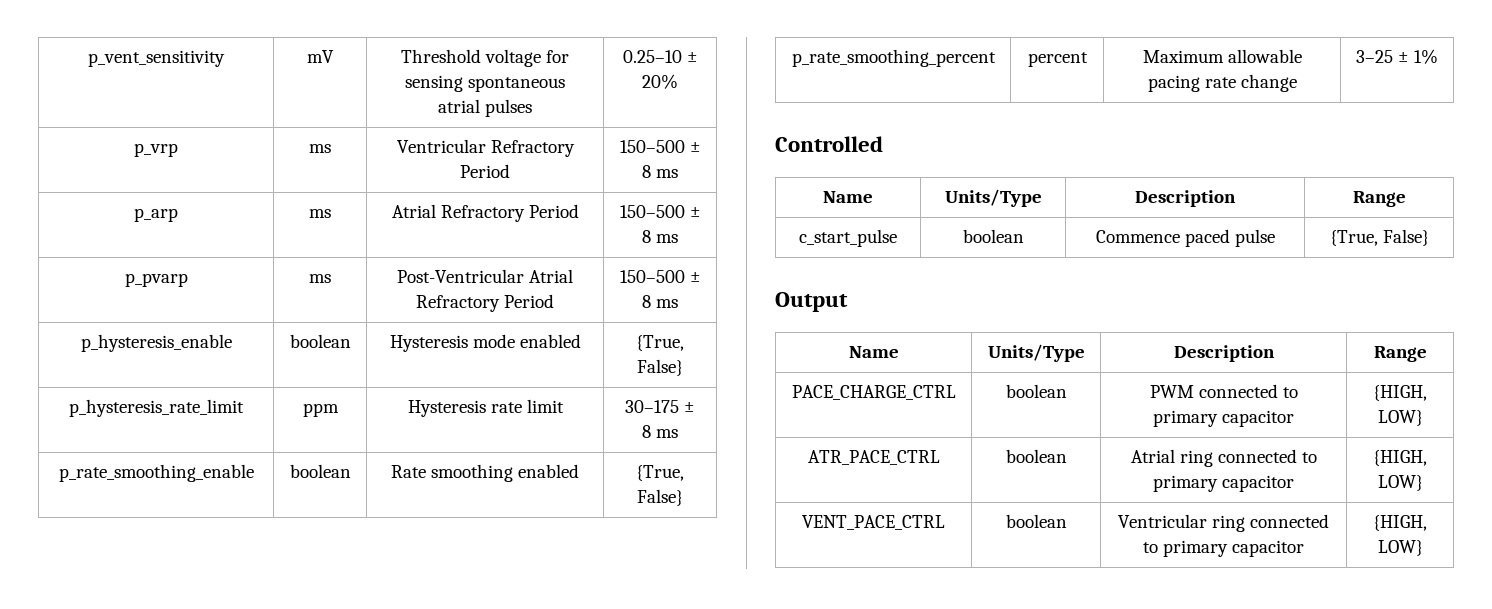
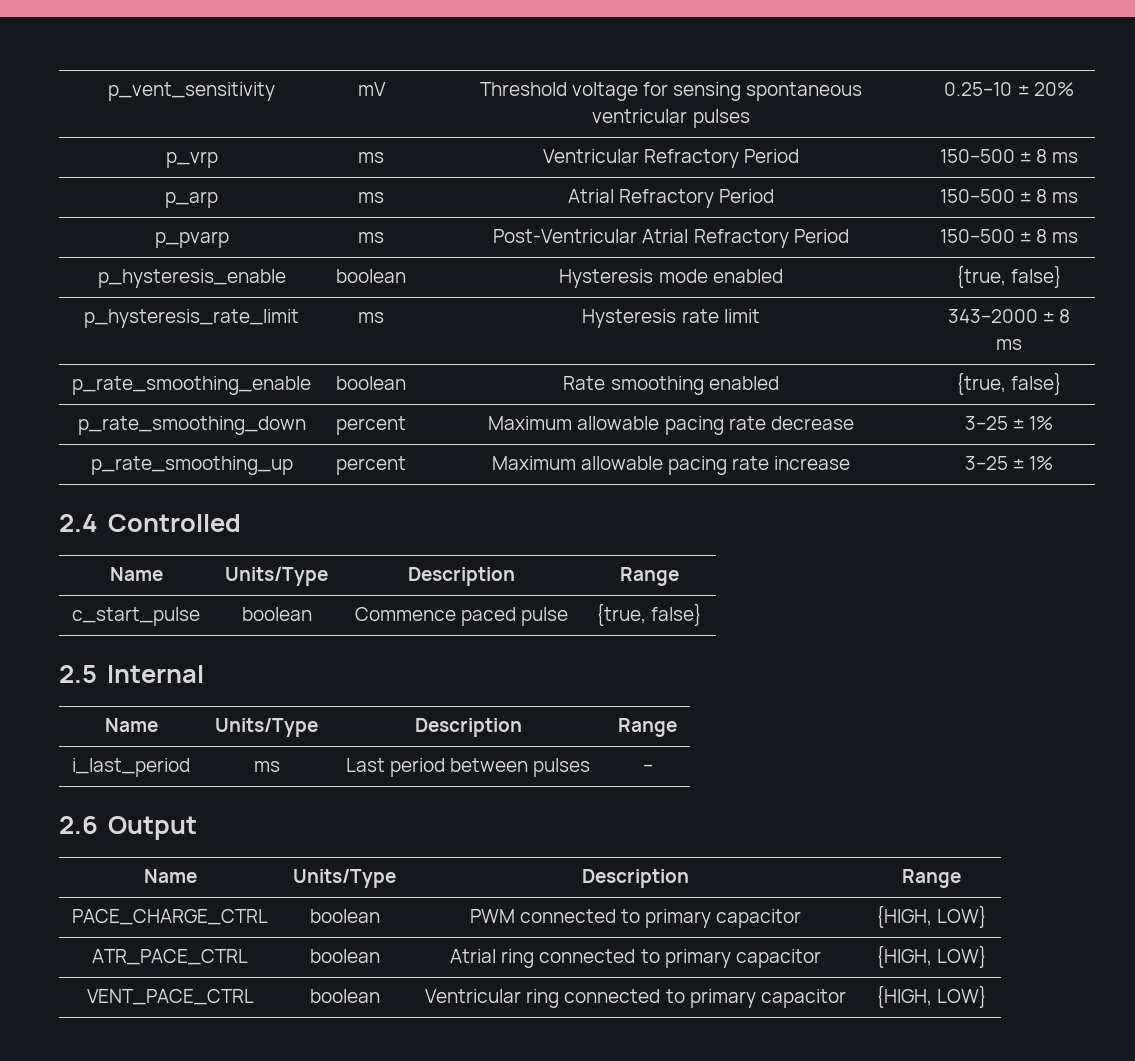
[438,99,481,113] atrial -> [592,109,688,123] ventricular
[636,335,684,351] [637,359,683,376] {True, False} -> [955,265,1063,288] {true, false}
[302,403,339,417] ppm -> [358,312,384,323] ms
[625,400,680,413] 30–175 -> [947,309,1038,323] 343–2000
[636,465,684,481] [637,489,683,506] [791,49,996,67] [1027,52,1088,67] [1142,49,1302,63] [1147,74,1297,92] [1356,49,1438,64] {True, False} // p_rate_smoothing_percent | percent | Maximum allowable pacing rate change | 3–25 ± 1% // -> [955,372,1063,395] [77,416,306,435] [336,416,406,435] [488,416,854,435] [964,416,1054,430] [90,456,293,475] [336,456,406,475] [491,456,851,475] [964,456,1054,470] [59,514,98,532] {true, false} // p_rate_smoothing_down | percent | Maximum allowable pacing rate decrease | 3–25 ± 1% // p_rate_smoothing_up | percent | Maximum allowable pacing rate increase | 3–25 ± 1% // 2.4
[1329,229,1429,246] {True, False} // -> [595,603,703,626] [59,665,204,683] [104,718,158,732] [215,718,318,737] [414,718,522,737] [618,718,677,737] [72,758,190,777] [253,761,280,772] [345,758,591,777] [642,764,653,772] [59,816,98,834] {true, false} // 2.5 Internal // Name | Units/Type | Description | Range // i_last_period | ms | Last period between pulses | – // 2.6

